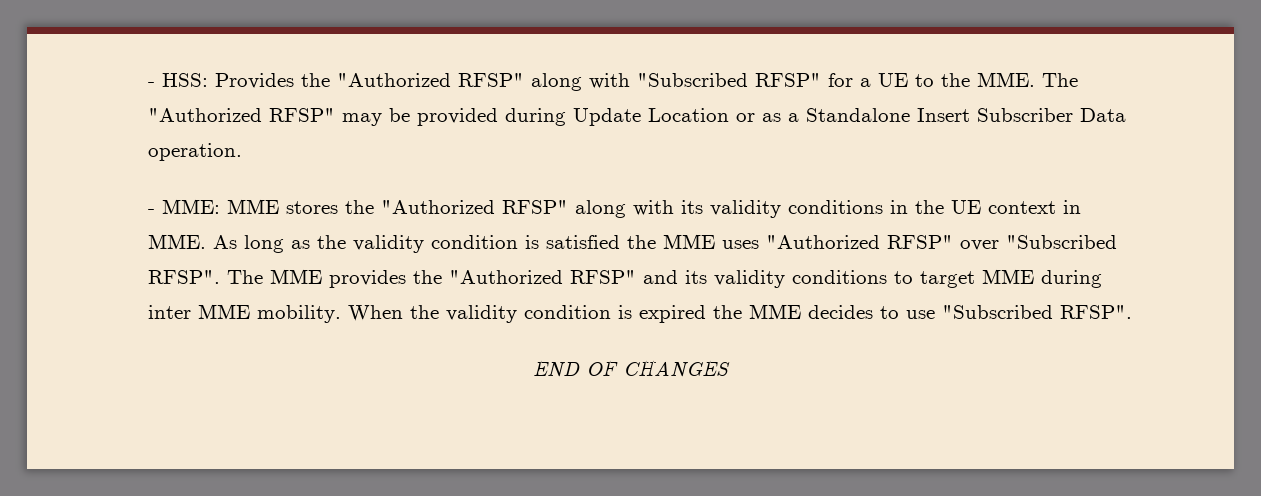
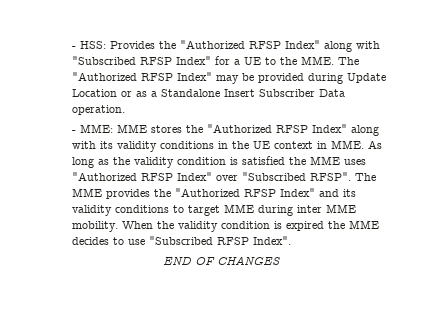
[458,73,525,87] RFSP" -> [249,40,321,49] RFSP Index"
[755,73,822,87] RFSP" -> [140,56,212,65] RFSP Index"
[269,108,336,122] RFSP" -> [141,72,213,81] RFSP Index"
[502,200,569,214] RFSP" -> [276,124,348,133] RFSP Index"
[887,235,954,249] RFSP" -> [141,172,213,181] RFSP Index"
[570,270,637,284] RFSP" -> [244,188,316,197] RFSP Index"
[1060,305,1133,319] RFSP". -> [217,236,292,245] RFSP Index".

